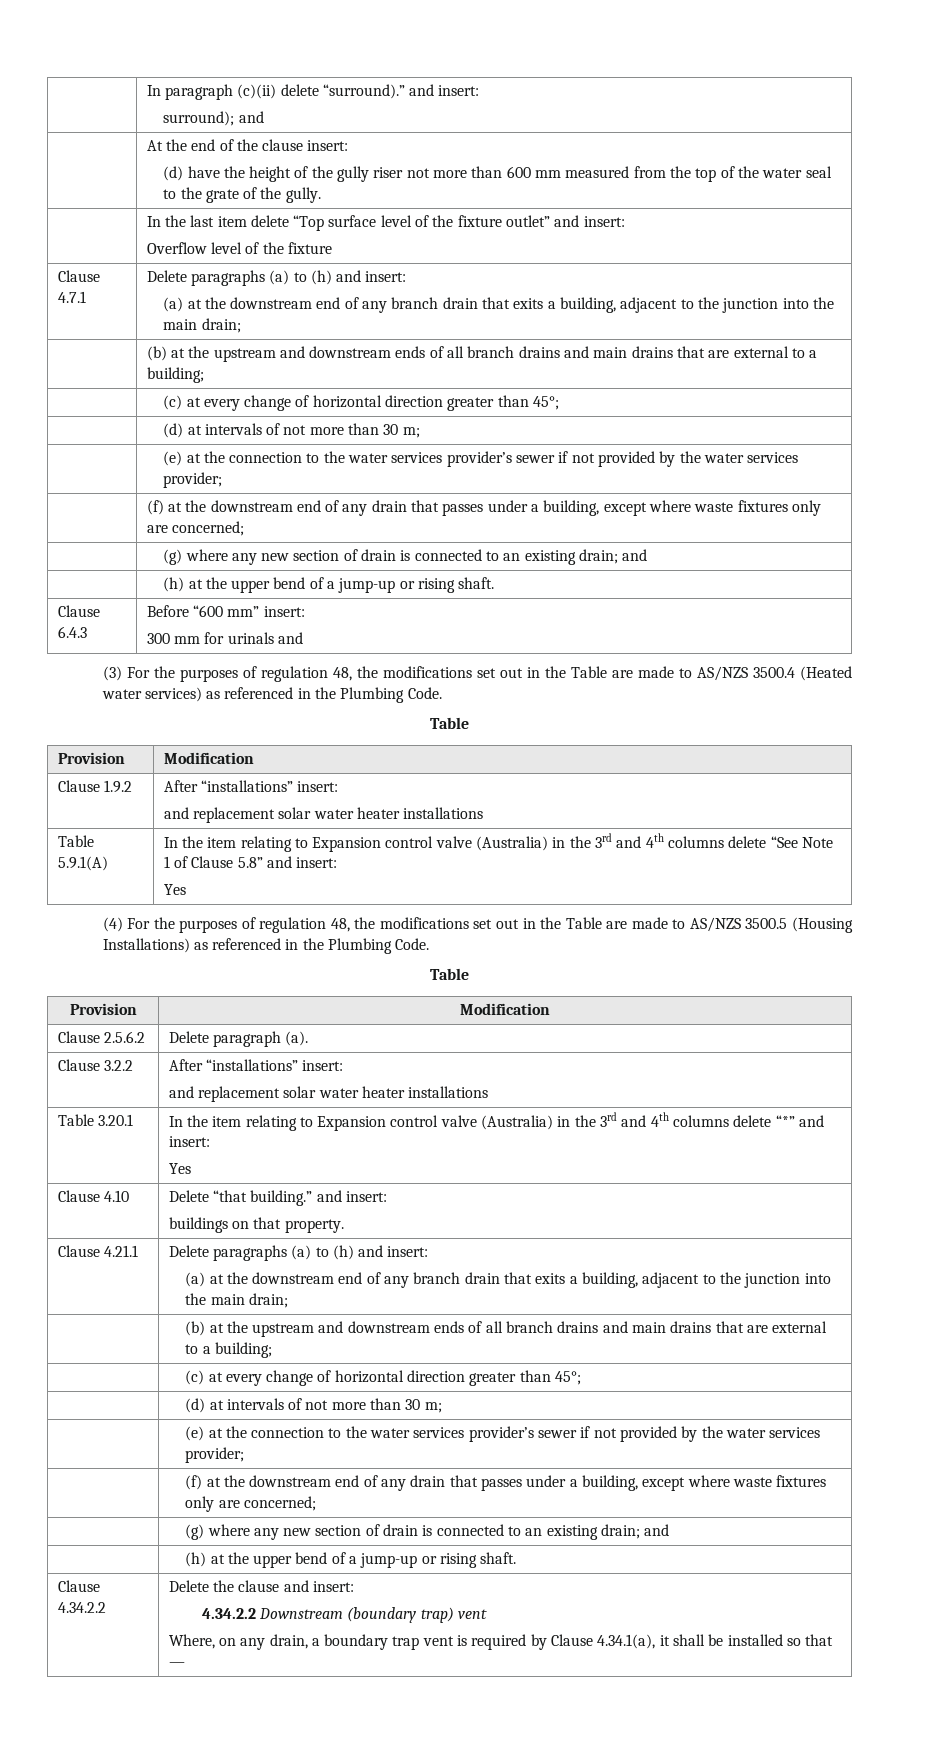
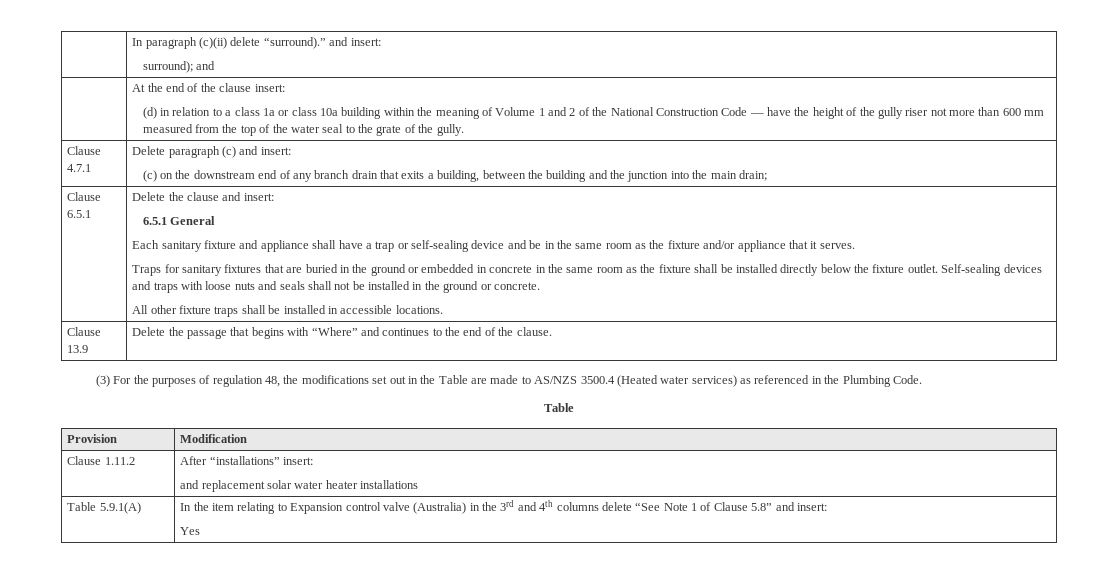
(184, 173) none -> [160,107,764,119] in relation to a class 1a or class 10a building within the meaning of Volume 1 and 2 of the National Construction Code —
[146,215,625,231] [146,242,332,254] // | In the last item delete “Top surface level of the fixture outlet” and insert: // Overflow level of the fixture -> (464, 130) none
[190,270,407,286] [163,297,202,312] paragraphs (a) to (h) and insert: // (a) at -> [168,146,291,158] [142,170,174,182] paragraph (c) and insert: // (c) on
[620,297,834,313] [163,318,241,333] [146,346,818,362] [146,367,204,383] [163,395,560,411] [163,423,420,438] [163,451,799,467] [163,472,223,488] [146,500,821,516] [146,521,244,536] [163,549,648,565] [163,577,495,593] [57,605,100,617] [57,626,87,638] [146,605,305,617] [146,632,303,644] adjacent to the junction into the main drain; // | (b) at the upstream and downstream ends of all branch drains and main drains that are external to a building; // | (c) at every change of horizontal direction greater than 45°; // | (d) at intervals of not more than 30 m; // | (e) at the connection to the water services provider’s sewer if not provided by the water services provider; // | (f) at the downstream end of any drain that passes under a building, except where waste fixtures only are concerned; // | (g) where any new section of drain is connected to an existing drain; and // | (h) at the upper bend of a jump-up or rising shaft. // Clause 6.4.3 | Before “600 mm” insert: // 300 mm for urinals and -> [482,170,767,182] [67,192,102,201] [67,210,92,218] [132,192,274,201] [142,216,216,225] [132,240,855,252] [132,264,1042,276] [132,281,540,293] [132,305,443,317] [67,327,102,336] [67,345,89,353] [132,327,552,339] between the building and the junction into the main drain; // Clause 6.5.1 | Delete the clause and insert: // 6.5.1 General // Each sanitary fixture and appliance shall have a trap or self-sealing device and be in the same room as the fixture and/or appliance that it serves. // Traps for sanitary fixtures that are buried in the ground or embedded in concrete in the same room as the fixture shall be installed directly below the fixture outlet. Self-sealing devices and traps with loose nuts and seals shall not be installed in the ground or concrete. // All other fixture traps shall be installed in accessible locations. // Clause 13.9 | Delete the passage that begins with “Where” and continues to the end of the clause.
[103,780,132,793] 1.9.2 -> [104,457,135,465] 1.11.2
[102,917,853,933] [102,938,430,954] [430,968,469,980] [69,1003,137,1015] [460,1003,550,1015] [57,1031,145,1043] [168,1031,309,1047] [57,1059,133,1071] [168,1059,344,1071] [168,1086,489,1102] [57,1114,133,1126] [168,1112,824,1131] [168,1136,210,1147] [168,1163,191,1174] [57,1190,129,1202] [168,1190,387,1206] [168,1217,344,1233] [57,1245,138,1257] [168,1245,429,1261] [185,1272,831,1288] [185,1293,288,1308] [185,1321,828,1337] [185,1342,272,1358] [185,1370,582,1386] [185,1398,442,1413] [185,1426,821,1442] [185,1447,245,1463] [185,1475,827,1491] [185,1496,316,1512] [185,1524,670,1540] [185,1552,517,1568] [57,1580,100,1592] [57,1602,106,1613] [168,1580,354,1592] [201,1607,488,1623] [168,1634,834,1650] [168,1662,185,1667] // (4) For the purposes of regulation 48, the modifications set out in the Table are made to AS/NZS 3500.5 (Housing Installations) as referenced in the Plumbing Code. // Table // Provision | Modification // Clause 2.5.6.2 | Delete paragraph (a). // Clause 3.2.2 | After “installations” insert: // and replacement solar water heater installations // Table 3.20.1 | In the item relating to Expansion control valve (Australia) in the 3rd and 4th columns delete “*” and insert: // Yes // Clause 4.10 | Delete “that building.” and insert: // buildings on that property. // Clause 4.21.1 | Delete paragraphs (a) to (h) and insert: // (a) at the downstream end of any branch drain that exits a building, adjacent to the junction into the main drain; // | (b) at the upstream and downstream ends of all branch drains and main drains that are external to a building; // | (c) at every change of horizontal direction greater than 45°; // | (d) at intervals of not more than 30 m; // | (e) at the connection to the water services provider’s sewer if not provided by the water services provider; // | (f) at the downstream end of any drain that passes under a building, except where waste fixtures only are concerned; // | (g) where any new section of drain is connected to an existing drain; and // | (h) at the upper bend of a jump-up or rising shaft. // Clause 4.34.2.2 | Delete the clause and insert: // 4.34.2.2 Downstream (boundary trap) vent // Where, on any drain, a boundary trap vent is required by Clause 4.34.1(a), it shall be installed so that — -> (201, 531) none

